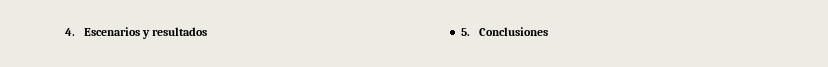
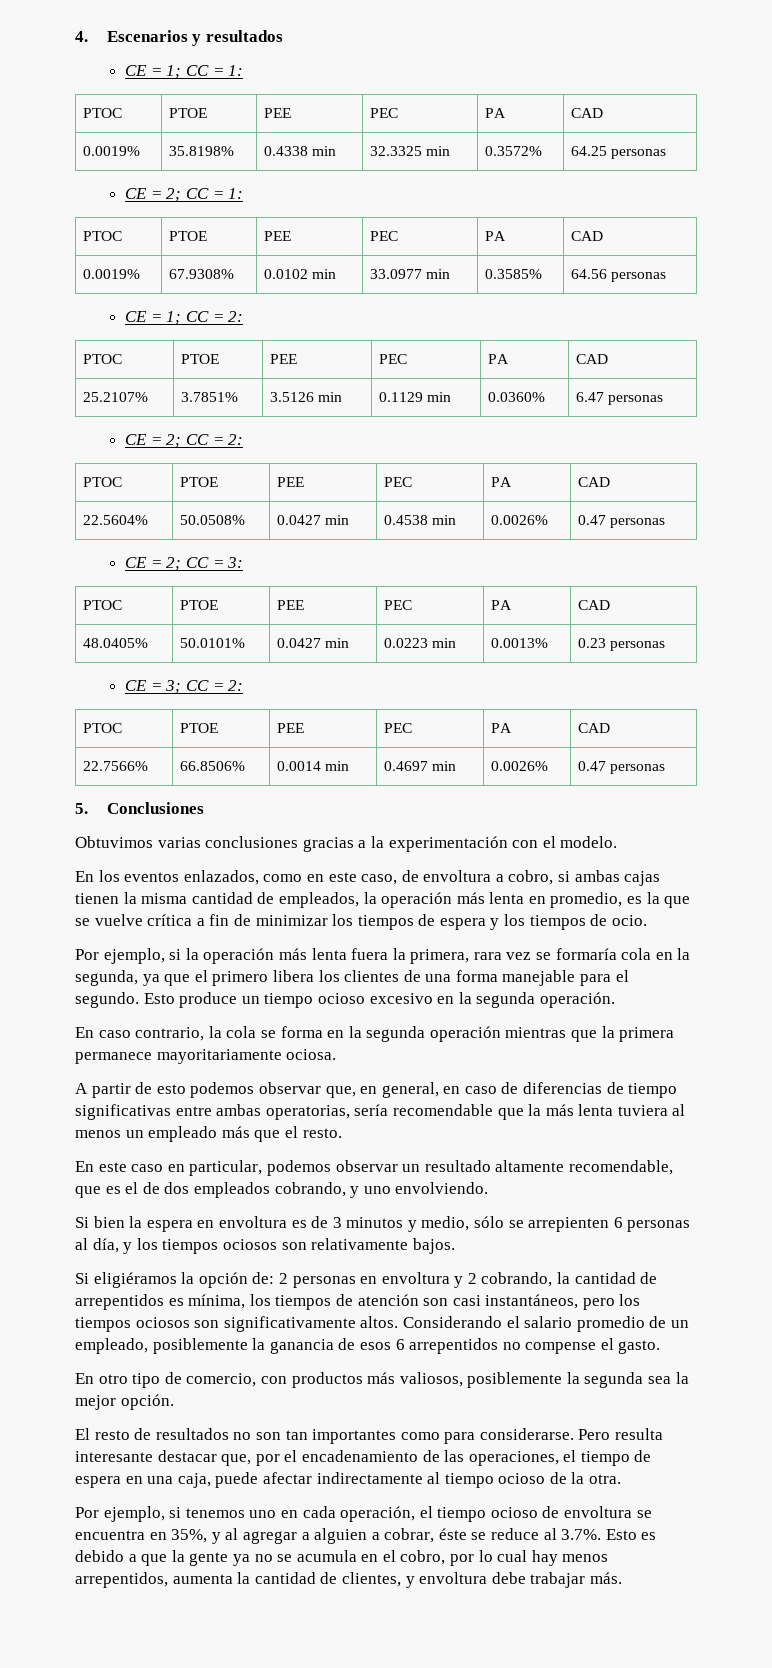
[460,27,549,36] 5. Conclusiones -> [125,65,244,79] [82,108,122,118] [168,108,207,118] [263,108,291,118] [369,108,398,118] [484,108,506,118] [570,108,603,118] [82,146,140,156] [168,146,234,156] [263,146,336,156] [369,146,450,156] [484,146,542,156] [570,146,666,159] [125,188,244,202] [82,231,122,241] [168,231,207,241] [263,231,291,241] [369,231,398,241] [484,231,506,241] [570,231,603,241] [82,269,140,279] [168,269,234,279] [263,269,336,279] [369,269,450,279] [484,269,542,279] [570,269,666,282] [125,311,244,325] [82,354,122,364] [180,354,219,364] [269,354,297,364] [378,354,407,364] [487,354,509,364] [575,354,608,364] [82,392,148,402] [180,392,238,402] [269,392,342,402] [378,392,451,402] [487,392,545,402] [575,392,663,405] [125,434,244,448] [82,477,122,487] [179,477,218,487] [276,477,304,487] [383,477,412,487] [490,477,512,487] [577,477,610,487] [82,515,148,525] [179,515,245,525] [276,515,349,525] [383,515,456,525] [490,515,548,525] [577,515,665,528] [125,557,244,571] [82,600,122,610] [179,600,218,610] [276,600,304,610] [383,600,412,610] [490,600,512,610] [577,600,610,610] [82,638,148,648] [179,638,245,648] [276,638,349,648] [383,638,456,648] [490,638,548,648] [577,638,665,651] [125,680,244,694] [82,723,122,733] [179,723,218,733] [276,723,304,733] [383,723,412,733] [490,723,512,733] [577,723,610,733] [82,761,148,771] [179,761,245,771] [276,761,349,771] [383,761,456,771] [490,761,548,771] [577,761,665,774] [75,802,204,814] [75,836,618,852] [75,870,661,886] [75,892,691,908] [75,914,647,930] [75,948,691,964] [75,970,629,986] [75,992,615,1008] [75,1026,675,1042] [75,1049,337,1064] [75,1082,678,1098] [75,1104,686,1120] [75,1126,342,1142] [75,1160,673,1176] [75,1182,489,1198] [75,1216,691,1232] [75,1238,455,1254] [75,1272,658,1288] [75,1294,641,1310] [75,1316,689,1332] [75,1338,661,1354] [75,1372,689,1388] [75,1394,174,1410] [75,1428,664,1444] [75,1450,652,1466] [75,1472,622,1488] [75,1506,652,1522] [75,1528,657,1544] [75,1550,609,1566] [75,1572,622,1588] CE = 1; CC = 1: // PTOC | PTOE | PEE | PEC | PA | CAD // 0.0019% | 35.8198% | 0.4338 min | 32.3325 min | 0.3572% | 64.25 personas // CE = 2; CC = 1: // PTOC | PTOE | PEE | PEC | PA | CAD // 0.0019% | 67.9308% | 0.0102 min | 33.0977 min | 0.3585% | 64.56 personas // CE = 1; CC = 2: // PTOC | PTOE | PEE | PEC | PA | CAD // 25.2107% | 3.7851% | 3.5126 min | 0.1129 min | 0.0360% | 6.47 personas // CE = 2; CC = 2: // PTOC | PTOE | PEE | PEC | PA | CAD // 22.5604% | 50.0508% | 0.0427 min | 0.4538 min | 0.0026% | 0.47 personas // CE = 2; CC = 3: // PTOC | PTOE | PEE | PEC | PA | CAD // 48.0405% | 50.0101% | 0.0427 min | 0.0223 min | 0.0013% | 0.23 personas // CE = 3; CC = 2: // PTOC | PTOE | PEE | PEC | PA | CAD // 22.7566% | 66.8506% | 0.0014 min | 0.4697 min | 0.0026% | 0.47 personas // 5. Conclusiones // Obtuvimos varias conclusiones gracias a la experimentación con el modelo. // En los eventos enlazados, como en este caso, de envoltura a cobro, si ambas cajas tienen la misma cantidad de empleados, la operación más lenta en promedio, es la que se vuelve crítica a fin de minimizar los tiempos de espera y los tiempos de ocio. // Por ejemplo, si la operación más lenta fuera la primera, rara vez se formaría cola en la segunda, ya que el primero libera los clientes de una forma manejable para el segundo. Esto produce un tiempo ocioso excesivo en la segunda operación. // En caso contrario, la cola se forma en la segunda operación mientras que la primera permanece mayoritariamente ociosa. // A partir de esto podemos observar que, en general, en caso de diferencias de tiempo significativas entre ambas operatorias, sería recomendable que la más lenta tuviera al menos un empleado más que el resto. // En este caso en particular, podemos observar un resultado altamente recomendable, que es el de dos empleados cobrando, y uno envolviendo. // Si bien la espera en envoltura es de 3 minutos y medio, sólo se arrepienten 6 personas al día, y los tiempos ociosos son relativamente bajos. // Si eligiéramos la opción de: 2 personas en envoltura y 2 cobrando, la cantidad de arrepentidos es mínima, los tiempos de atención son casi instantáneos, pero los tiempos ociosos son significativamente altos. Considerando el salario promedio de un empleado, posiblemente la ganancia de esos 6 arrepentidos no compense el gasto. // En otro tipo de comercio, con productos más valiosos, posiblemente la segunda sea la mejor opción. // El resto de resultados no son tan importantes como para considerarse. Pero resulta interesante destacar que, por el encadenamiento de las operaciones, el tiempo de espera en una caja, puede afectar indirectamente al tiempo ocioso de la otra. // Por ejemplo, si tenemos uno en cada operación, el tiempo ocioso de envoltura se encuentra en 35%, y al agregar a alguien a cobrar, éste se reduce al 3.7%. Esto es debido a que la gente ya no se acumula en el cobro, por lo cual hay menos arrepentidos, aumenta la cantidad de clientes, y envoltura debe trabajar más.

